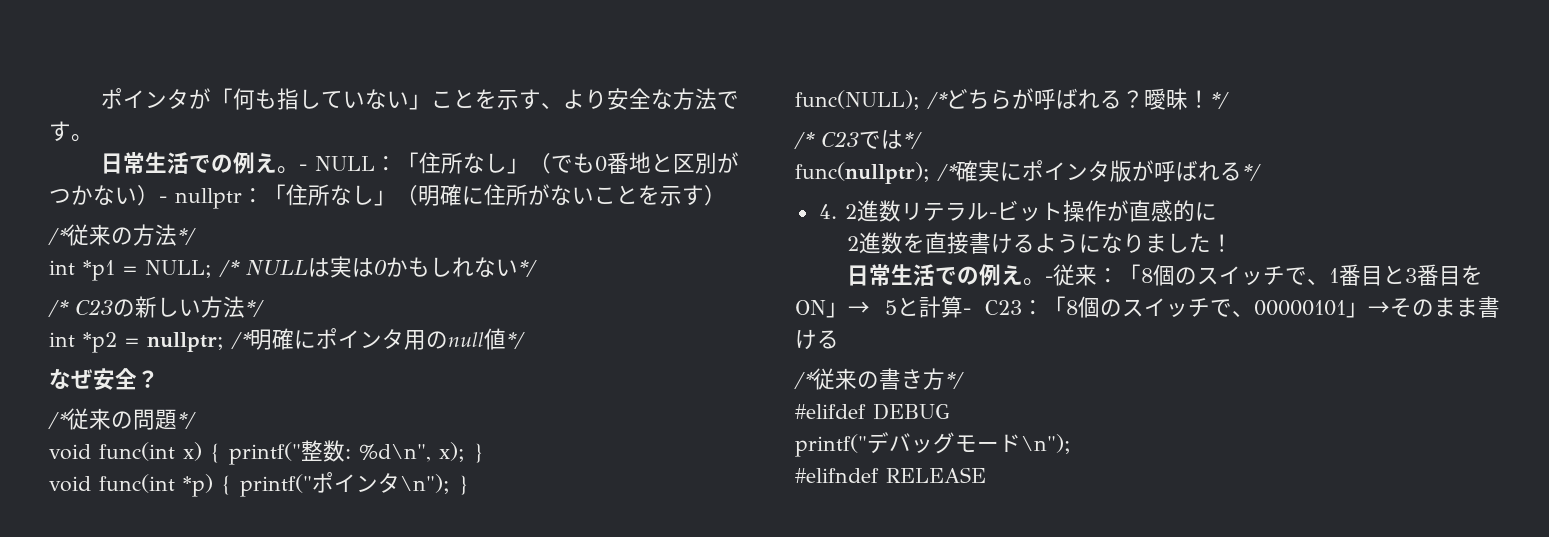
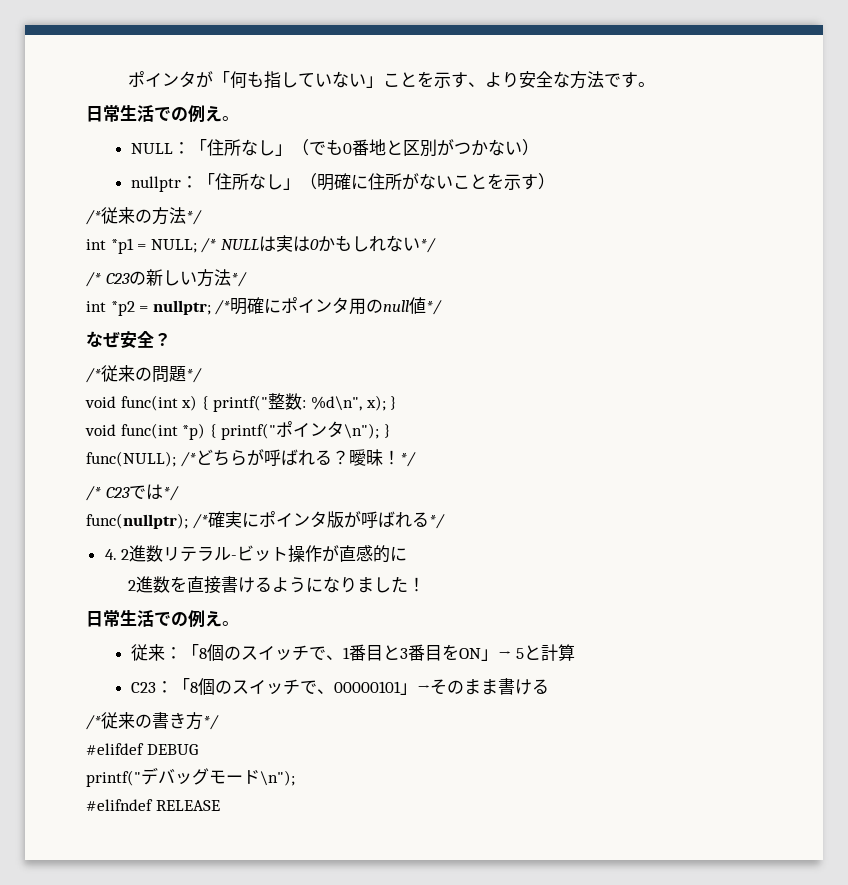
[298,164,307,171] - -> (239, 118) //
[159,196,167,203] - -> (540, 147) //
[1044,276,1053,283] - -> (239, 623) //
[962,308,971,315] - -> (575, 652) //

